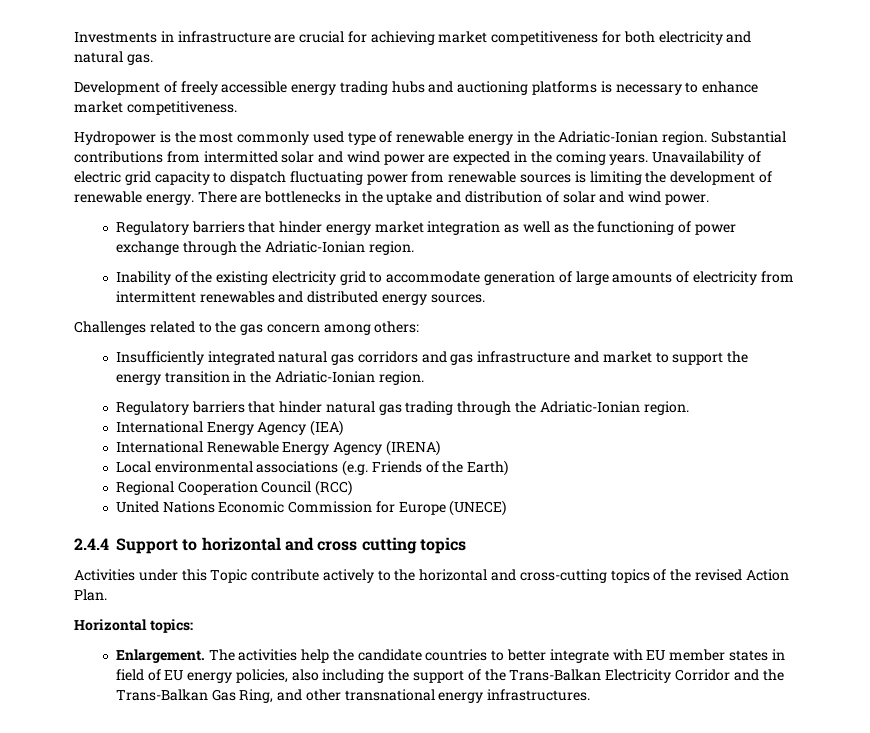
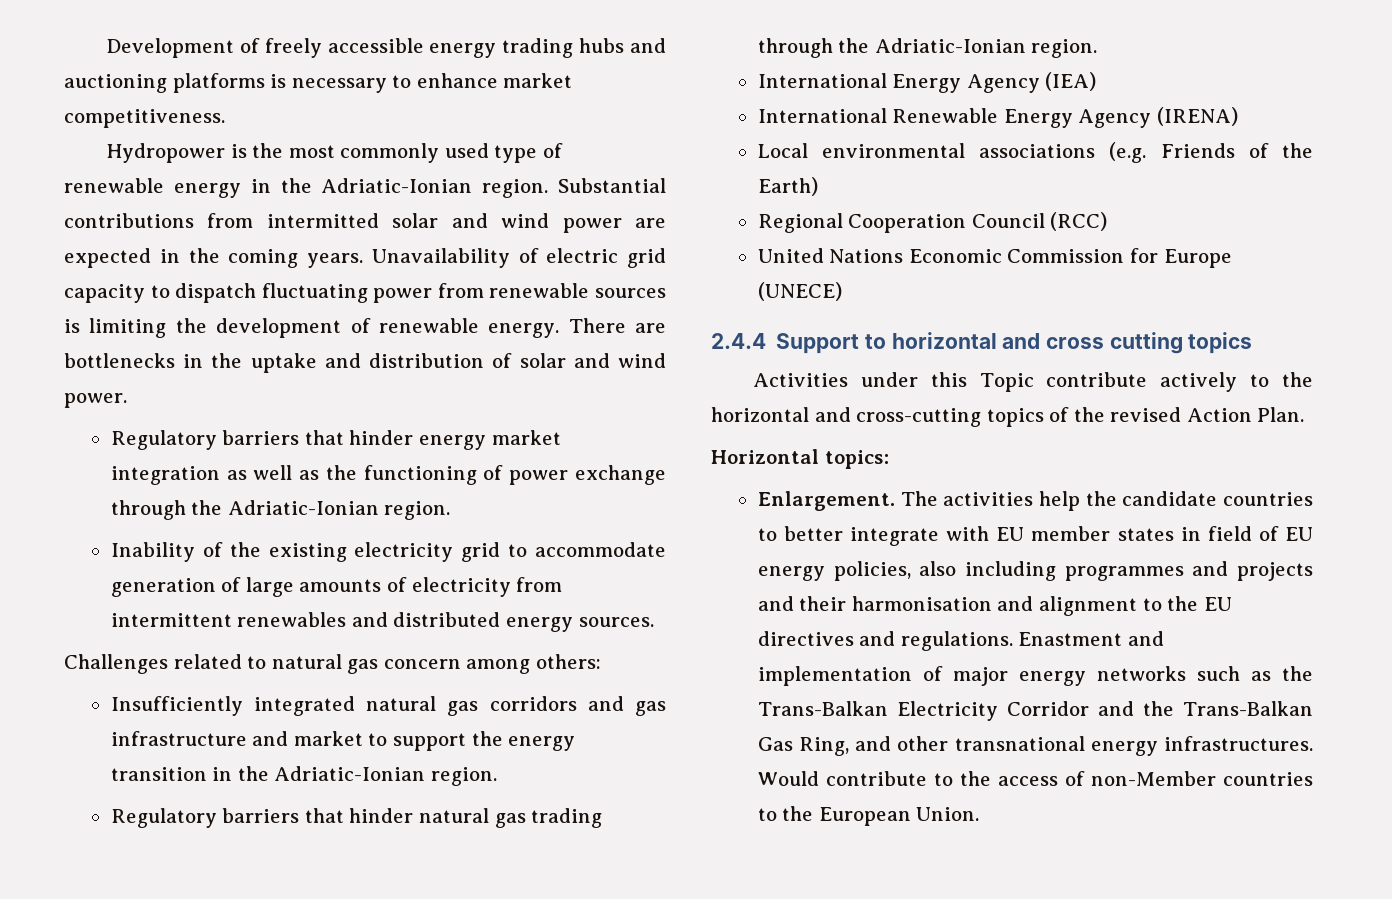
[74,31,752,45] [74,51,153,65] Investments in infrastructure are crucial for achieving market competitiveness for both electricity and natural gas. // -> (106, 48) none
[215,321,237,333] the -> [271,654,342,669] natural
[388,669,481,683] the support of -> [1064,561,1313,581] [757,596,1232,616] [757,631,1165,651] [757,666,1271,686] programmes and projects and their harmonisation and alignment to the EU directives and regulations. Enastment and implementation of major energy networks such as
(591, 695) none -> [757,771,1313,786] [757,806,980,826] Would contribute to the access of non-Member countries to the European Union.

